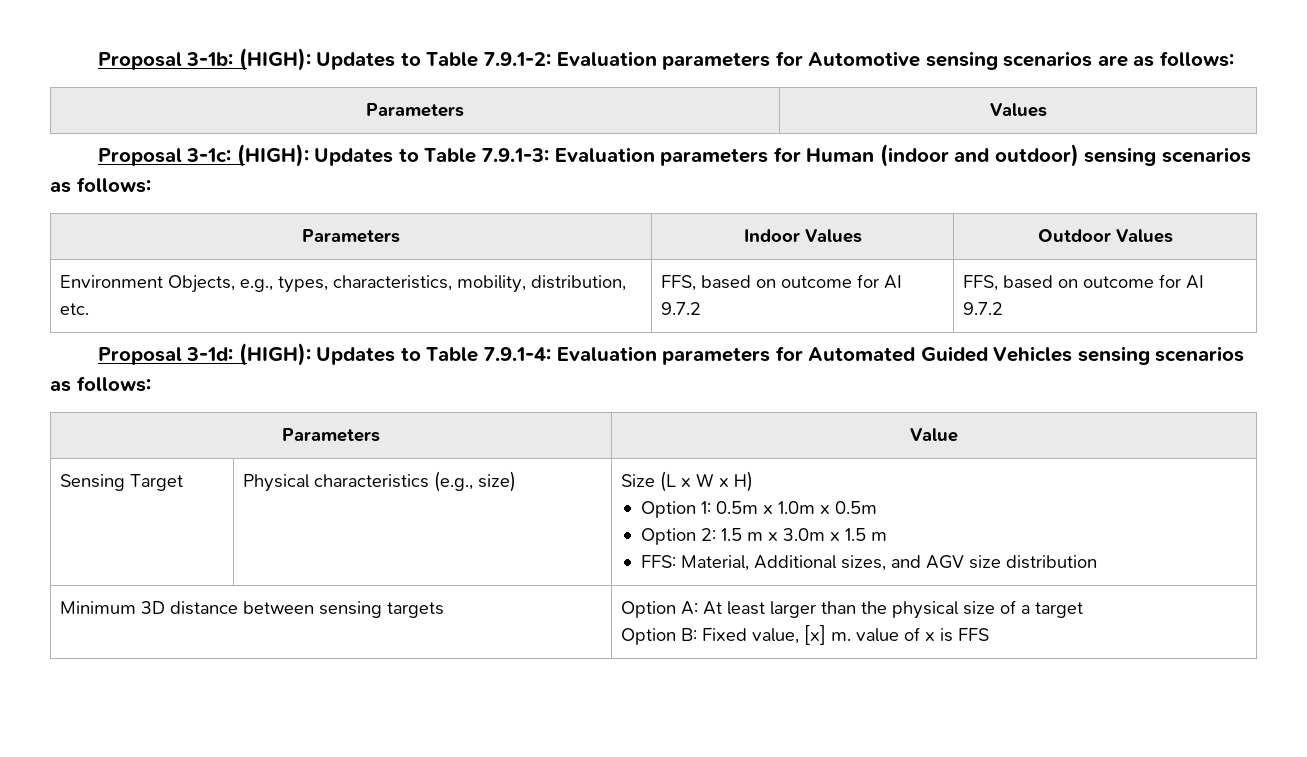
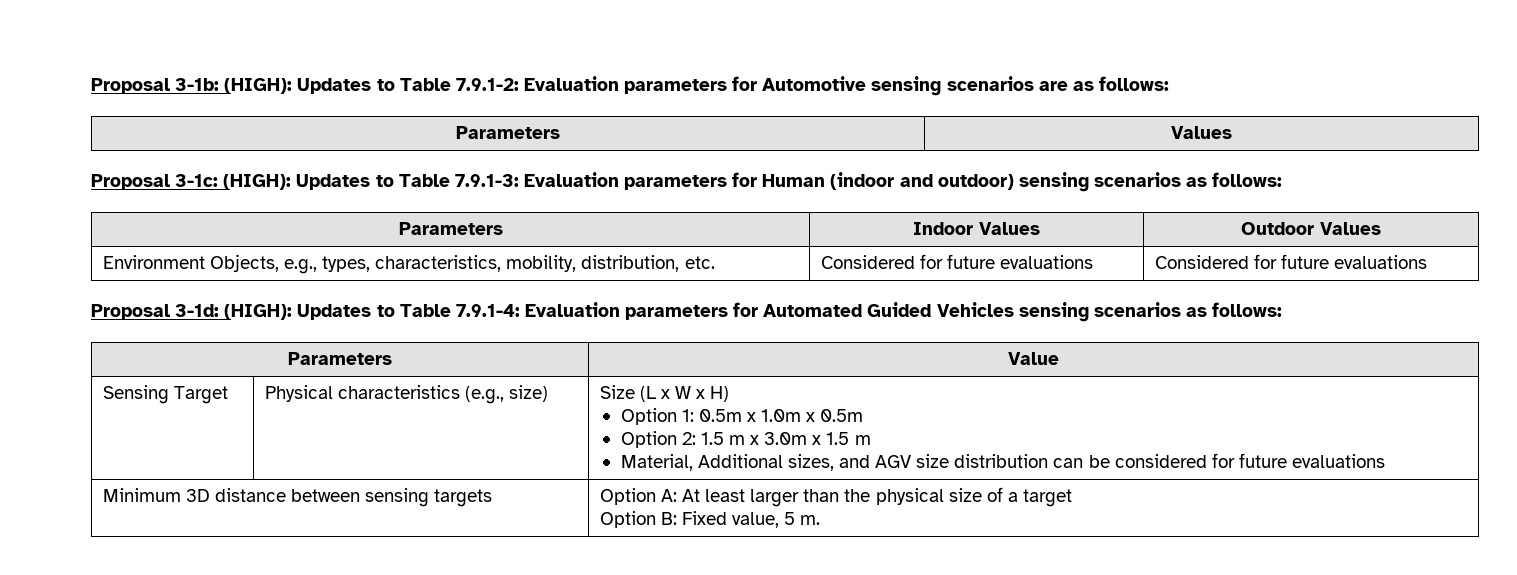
[660,274,902,291] [660,302,701,315] [962,274,1204,291] [962,302,1003,315] FFS, based on outcome for AI 9.7.2 | FFS, based on outcome for AI 9.7.2 -> [820,254,1094,269] [1154,254,1428,269] Considered for future evaluations | Considered for future evaluations
[640,555,676,568] FFS: -> (871, 440) none
(1097, 562) none -> [1053,453,1386,468] can be considered for future evaluations
[803,625,989,645] [x] m. value of x is FFS -> [784,512,821,525] 5 m.

